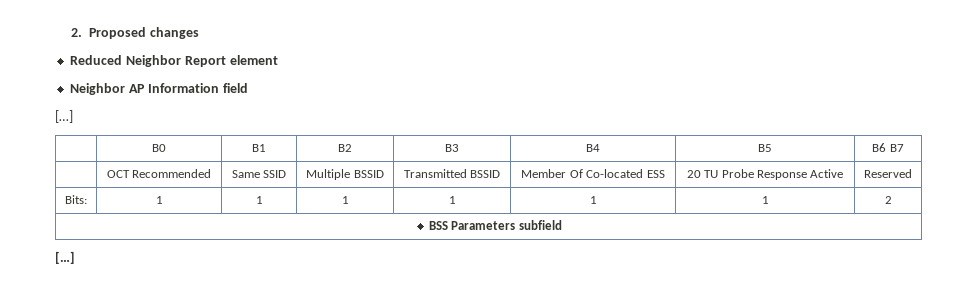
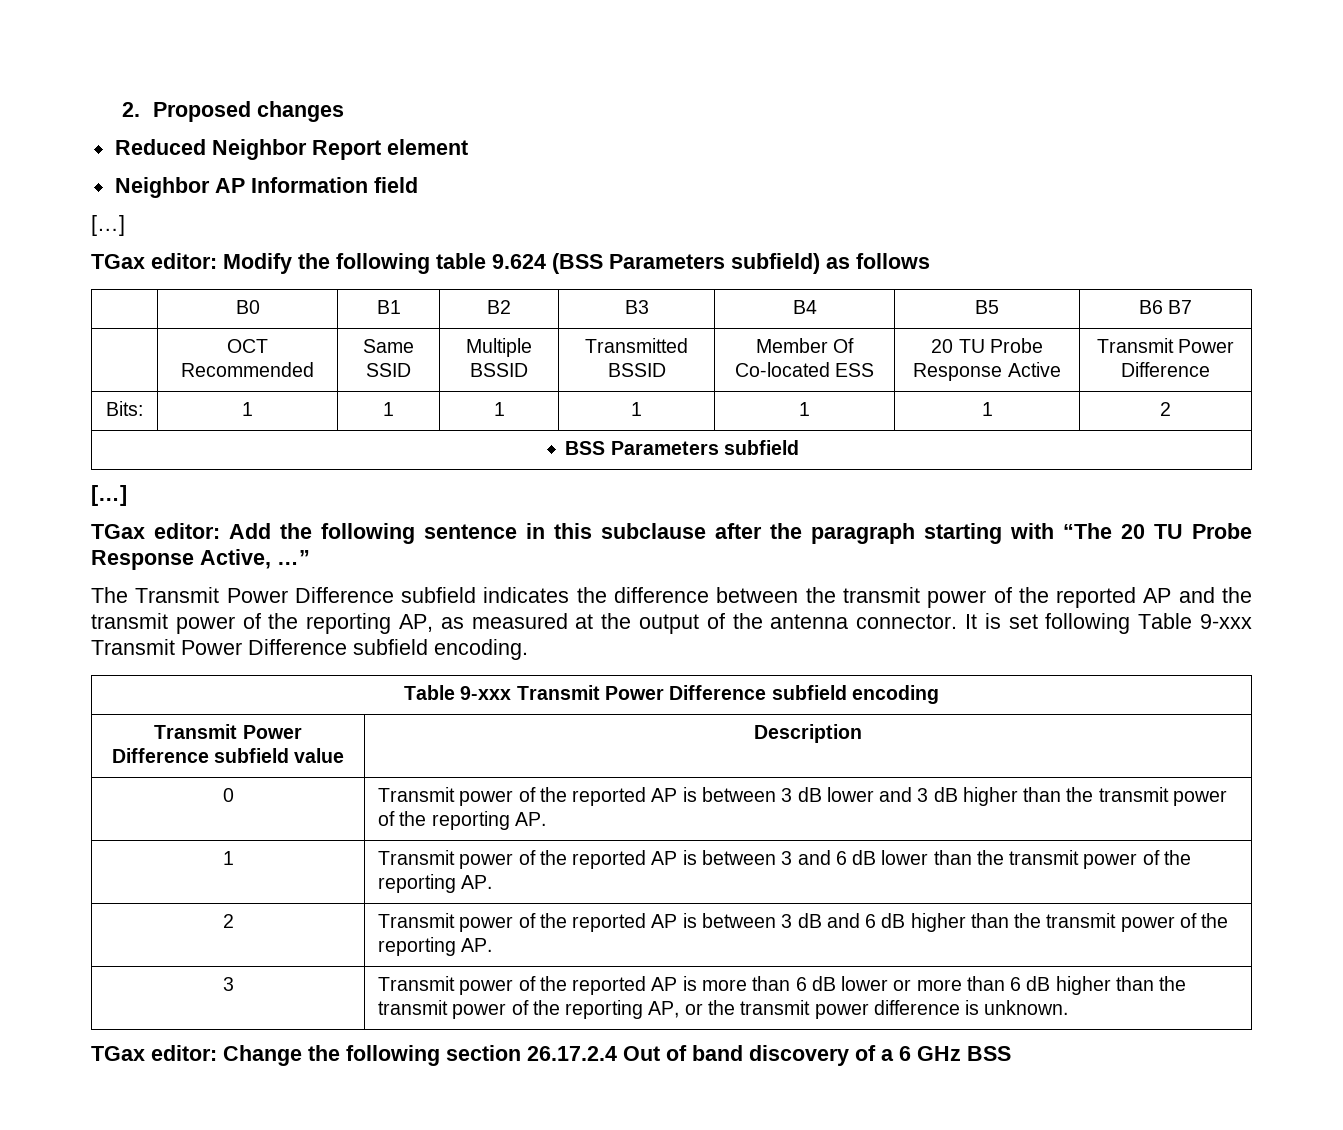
(73, 116) none -> [91,253,930,274] // TGax editor: Modify the following table 9.624 (BSS Parameters subfield) as follows
[864,169,912,178] Reserved -> [1096,338,1235,353] [1121,362,1210,377] Transmit Power Difference
(75, 257) none -> [91,523,1252,544] [91,549,310,570] [91,587,1252,608] [91,613,1252,634] [91,639,528,660] [404,685,939,704] [154,724,302,739] [111,748,345,763] [754,724,862,743] [222,788,234,802] [378,787,1227,806] [378,811,546,830] [222,851,234,865] [378,850,1191,869] [378,874,493,893] [222,914,234,928] [378,913,1229,932] [378,937,493,956] [222,977,234,991] [378,976,1187,995] [378,1000,1069,1019] [91,1045,1011,1066] // TGax editor: Add the following sentence in this subclause after the paragraph starting with “The 20 TU Probe Response Active, …” // The Transmit Power Difference subfield indicates the difference between the transmit power of the reported AP and the transmit power of the reporting AP, as measured at the output of the antenna connector. It is set following Table 9-xxx Transmit Power Difference subfield encoding. // Table 9-xxx Transmit Power Difference subfield encoding // Transmit Power Difference subfield value | Description // 0 | Transmit power of the reported AP is between 3 dB lower and 3 dB higher than the transmit power of the reporting AP. // 1 | Transmit power of the reported AP is between 3 and 6 dB lower than the transmit power of the reporting AP. // 2 | Transmit power of the reported AP is between 3 dB and 6 dB higher than the transmit power of the reporting AP. // 3 | Transmit power of the reported AP is more than 6 dB lower or more than 6 dB higher than the transmit power of the reporting AP, or the transmit power difference is unknown. // TGax editor: Change the following section 26.17.2.4 Out of band discovery of a 6 GHz BSS

